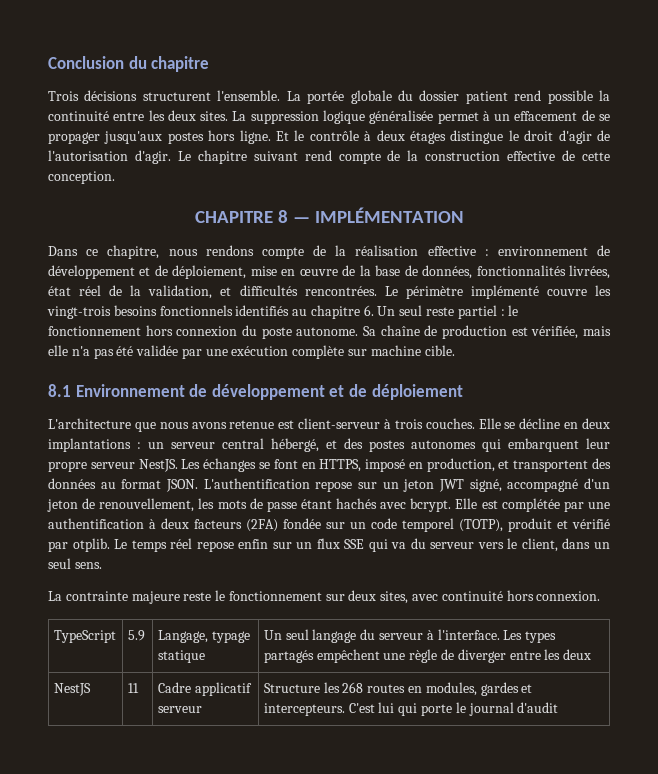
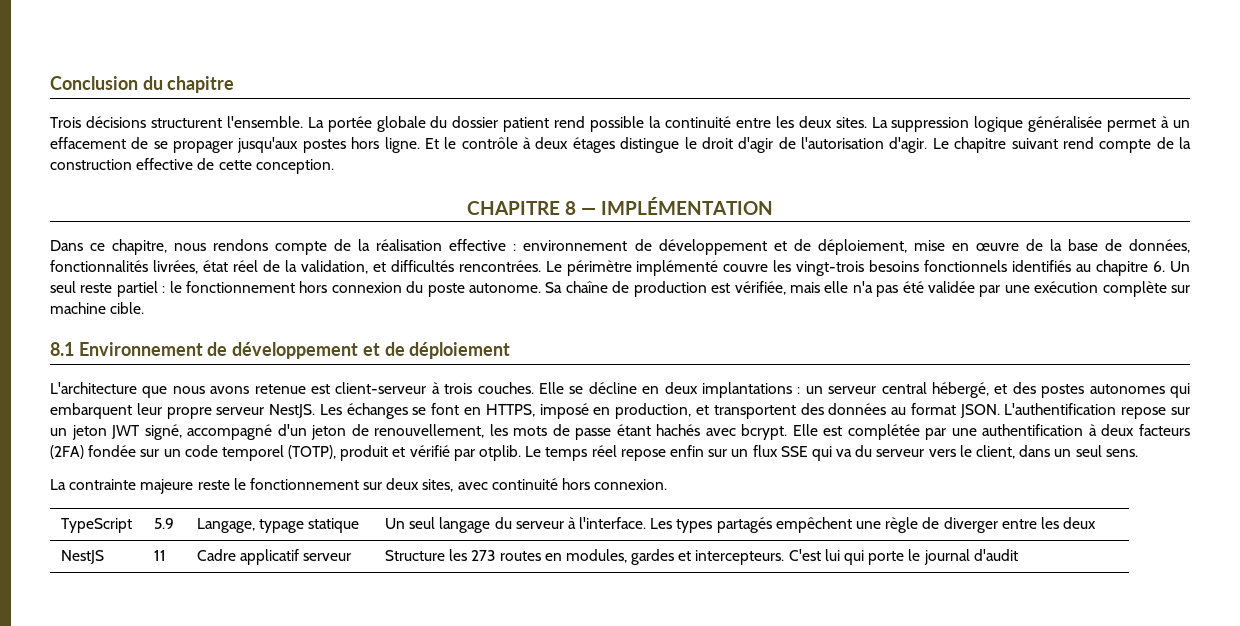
[342,682,364,693] 268 -> [471,550,496,561] 273

